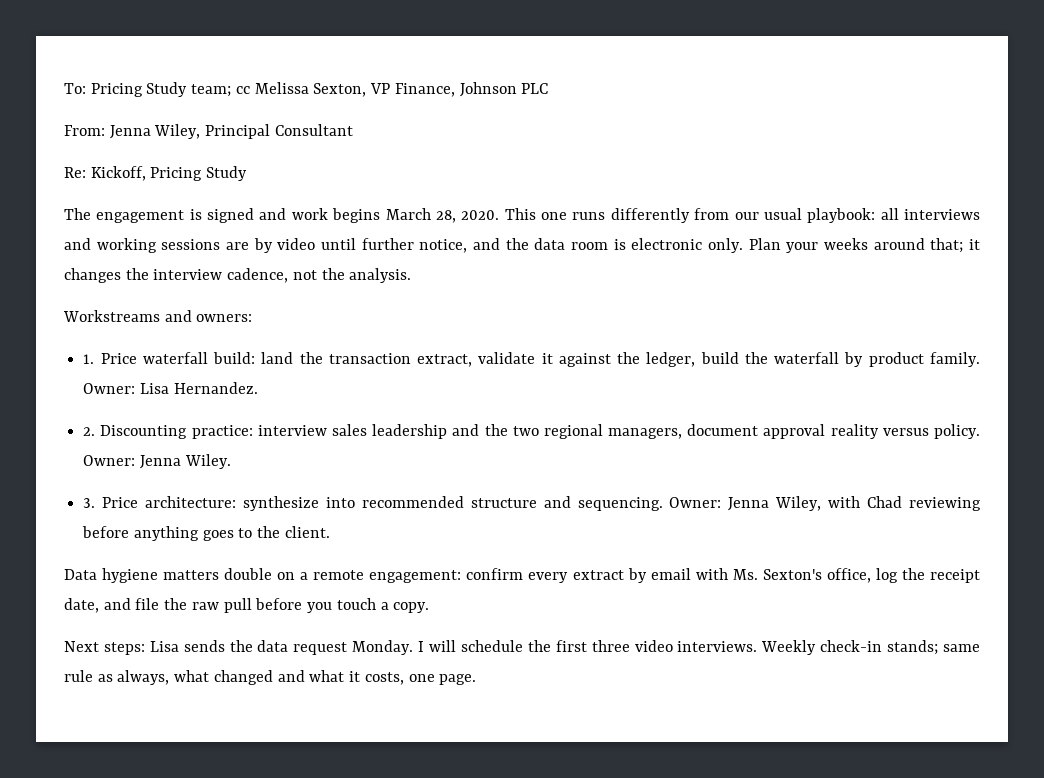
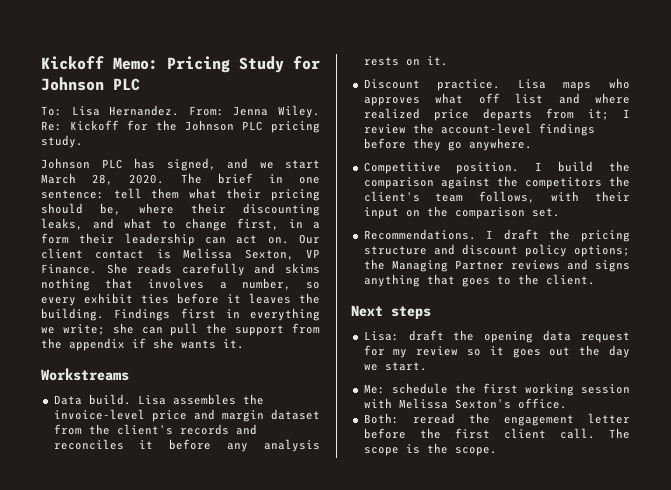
[64,82,549,97] [64,124,353,139] [64,166,248,181] [64,208,980,223] [64,238,980,253] [64,268,412,283] [63,310,253,322] [83,352,981,367] [83,382,258,394] [83,424,980,439] [83,454,231,469] [83,496,982,511] [82,526,330,541] [64,568,981,583] [64,598,430,613] [64,640,981,655] [64,670,477,685] To: Pricing Study team; cc Melissa Sexton, VP Finance, Johnson PLC // From: Jenna Wiley, Principal Consultant // Re: Kickoff, Pricing Study // The engagement is signed and work begins March 28, 2020. This one runs differently from our usual playbook: all interviews and working sessions are by video until further notice, and the data room is electronic only. Plan your weeks around that; it changes the interview cadence, not the analysis. // Workstreams and owners: // 1. Price waterfall build: land the transaction extract, validate it against the ledger, build the waterfall by product family. Owner: Lisa Hernandez. // 2. Discounting practice: interview sales leadership and the two regional managers, document approval reality versus policy. Owner: Jenna Wiley. // 3. Price architecture: synthesize into recommended structure and sequencing. Owner: Jenna Wiley, with Chad reviewing before anything goes to the client. // Data hygiene matters double on a remote engagement: confirm every extract by email with Ms. Sexton's office, log the receipt date, and file the raw pull before you touch a copy. // Next steps: Lisa sends the data request Monday. I will schedule the first three video interviews. Weekly check-in stands; same rule as always, what changed and what it costs, one page. -> [41,56,320,73] [41,77,140,91] [41,105,320,118] [41,120,320,133] [41,135,83,148] [41,158,320,171] [41,173,320,185] [41,188,320,201] [41,203,320,216] [41,218,320,231] [41,233,321,246] [41,248,320,260] [41,263,320,276] [41,278,320,291] [41,293,320,306] [41,308,320,321] [41,323,320,336] [41,338,244,351] [41,368,129,381] [53,394,264,405] [53,409,320,422] [53,424,257,435] [53,439,320,452] [363,56,448,66] [363,78,630,91] [363,93,630,106] [363,108,630,121] [363,123,595,136] [363,138,532,151] [363,161,630,174] [363,176,630,189] [363,191,630,203] [363,206,560,219] [363,229,630,242] [363,244,630,257] [363,259,630,272] [363,274,595,287] [351,305,431,319] [363,330,630,343] [363,345,630,358] [363,362,427,371] [363,383,630,396] [363,398,567,409] [363,413,630,426] [363,428,630,439] [363,443,497,456] Kickoff Memo: Pricing Study for Johnson PLC // To: Lisa Hernandez. From: Jenna Wiley. Re: Kickoff for the Johnson PLC pricing study. // Johnson PLC has signed, and we start March 28, 2020. The brief in one sentence: tell them what their pricing should be, where their discounting leaks, and what to change first, in a form their leadership can act on. Our client contact is Melissa Sexton, VP Finance. She reads carefully and skims nothing that involves a number, so every exhibit ties before it leaves the building. Findings first in everything we write; she can pull the support from the appendix if she wants it. // Workstreams // Data build. Lisa assembles the invoice-level price and margin dataset from the client's records and reconciles it before any analysis rests on it. // Discount practice. Lisa maps who approves what off list and where realized price departs from it; I review the account-level findings before they go anywhere. // Competitive position. I build the comparison against the competitors the client's team follows, with their input on the comparison set. // Recommendations. I draft the pricing structure and discount policy options; the Managing Partner reviews and signs anything that goes to the client. // Next steps // Lisa: draft the opening data request for my review so it goes out the day we start. // Me: schedule the first working session with Melissa Sexton's office. // Both: reread the engagement letter before the first client call. The scope is the scope.

